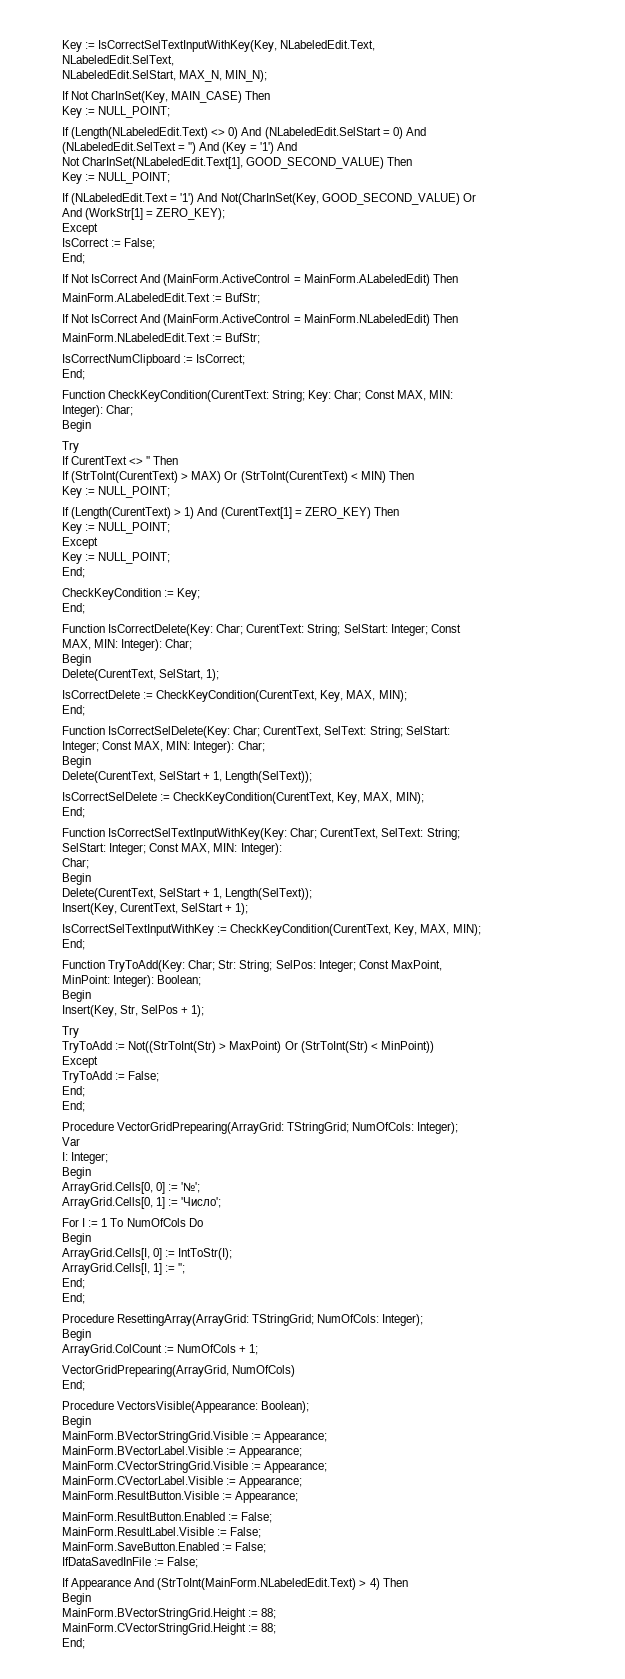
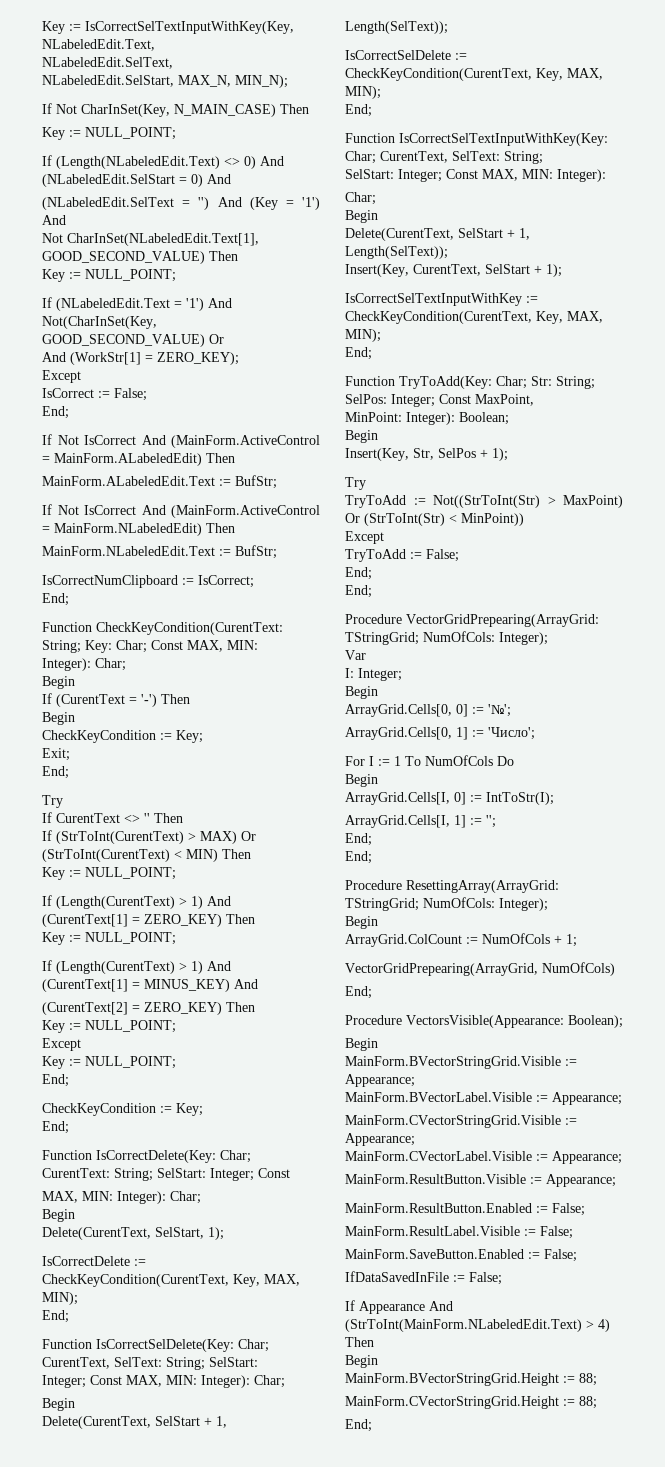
[171,91,243,103] MAIN_CASE) -> [174,104,276,117] N_MAIN_CASE)
(91, 426) none -> [42,693,190,707] [42,712,75,725] [42,730,203,743] [42,748,70,761] [42,766,69,779] // If (CurentText = '-') Then // Begin // CheckKeyCondition := Key; // Exit; // End;
(171, 528) none -> [42,960,231,974] [42,979,258,992] [42,1002,255,1015] [42,1020,176,1033] // If (Length(CurentText) > 1) And (CurentText[1] = MINUS_KEY) And // (CurentText[2] = ZERO_KEY) Then // Key := NULL_POINT;

